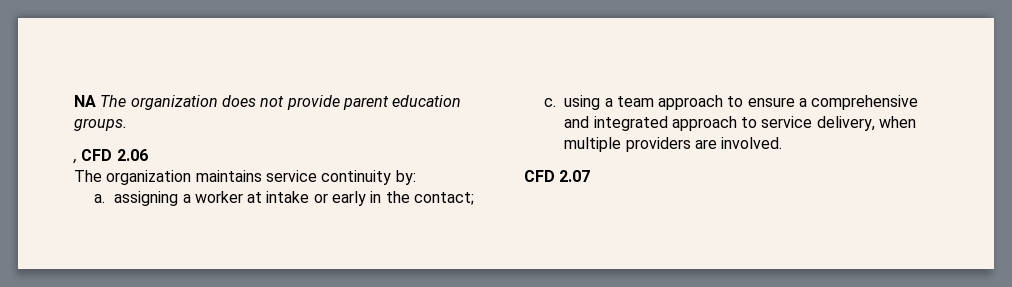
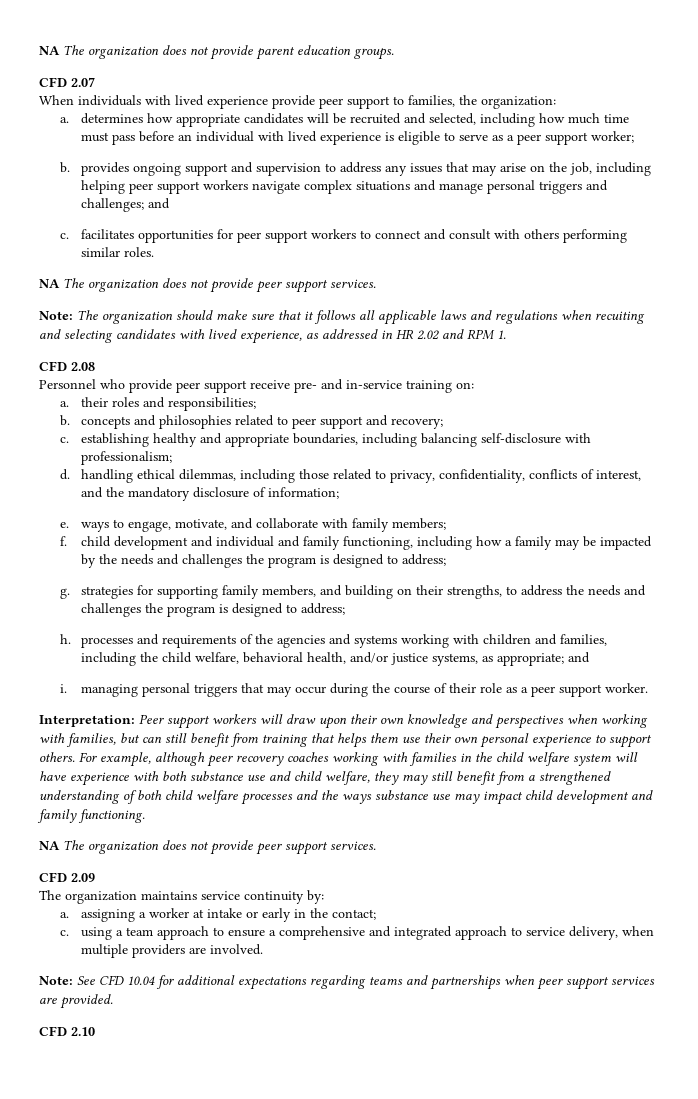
[73,149,148,164] , CFD 2.06 -> [39,77,95,87] [39,95,556,109] [59,113,629,127] [80,131,634,145] [59,162,651,176] [80,180,608,194] [80,198,170,212] [59,229,627,243] [80,247,154,257] [39,278,376,293] [39,310,645,325] [39,329,506,344] [39,361,95,371] [39,379,474,393] [59,397,256,411] [59,415,443,429] [59,433,591,447] [80,451,172,465] [59,469,641,483] [80,487,339,501] [59,518,446,532] [59,536,652,550] [80,554,446,568] [59,585,646,599] [80,603,345,617] [59,634,607,648] [80,652,590,666] [59,683,648,697] [39,714,648,729] [39,733,652,748] [39,752,638,767] [39,771,611,786] [39,790,653,805] [37,809,145,823] [39,840,376,855] [39,872,95,882] CFD 2.07 // When individuals with lived experience provide peer support to families, the organization: // a. determines how appropriate candidates will be recruited and selected, including how much time must pass before an individual with lived experience is eligible to serve as a peer support worker; // b. provides ongoing support and supervision to address any issues that may arise on the job, including helping peer support workers navigate complex situations and manage personal triggers and challenges; and // c. facilitates opportunities for peer support workers to connect and consult with others performing similar roles. // NA The organization does not provide peer support services. // Note: The organization should make sure that it follows all applicable laws and regulations when recuiting and selecting candidates with lived experience, as addressed in HR 2.02 and RPM 1. // CFD 2.08 // Personnel who provide peer support receive pre- and in-service training on: // a. their roles and responsibilities; // b. concepts and philosophies related to peer support and recovery; // c. establishing healthy and appropriate boundaries, including balancing self-disclosure with professionalism; // d. handling ethical dilemmas, including those related to privacy, confidentiality, conflicts of interest, and the mandatory disclosure of information; // e. ways to engage, motivate, and collaborate with family members; // f. child development and individual and family functioning, including how a family may be impacted by the needs and challenges the program is designed to address; // g. strategies for supporting family members, and building on their strengths, to address the needs and challenges the program is designed to address; // h. processes and requirements of the agencies and systems working with children and families, including the child welfare, behavioral health, and/or justice systems, as appropriate; and // i. managing personal triggers that may occur during the course of their role as a peer support worker. // Interpretation: Peer support workers will draw upon their own knowledge and perspectives when working with families, but can still benefit from training that helps them use their own personal experience to support others. For example, although peer recovery coaches working with families in the child welfare system will have experience with both substance use and child welfare, they may still benefit from a strengthened understanding of both child welfare processes and the ways substance use may impact child development and family functioning. // NA The organization does not provide peer support services. // CFD 2.09
[524,170,591,182] CFD 2.07 -> [39,975,655,990] [39,994,113,1009] [39,1026,95,1036] Note: See CFD 10.04 for additional expectations regarding teams and partnerships when peer support services are provided. // CFD 2.10

